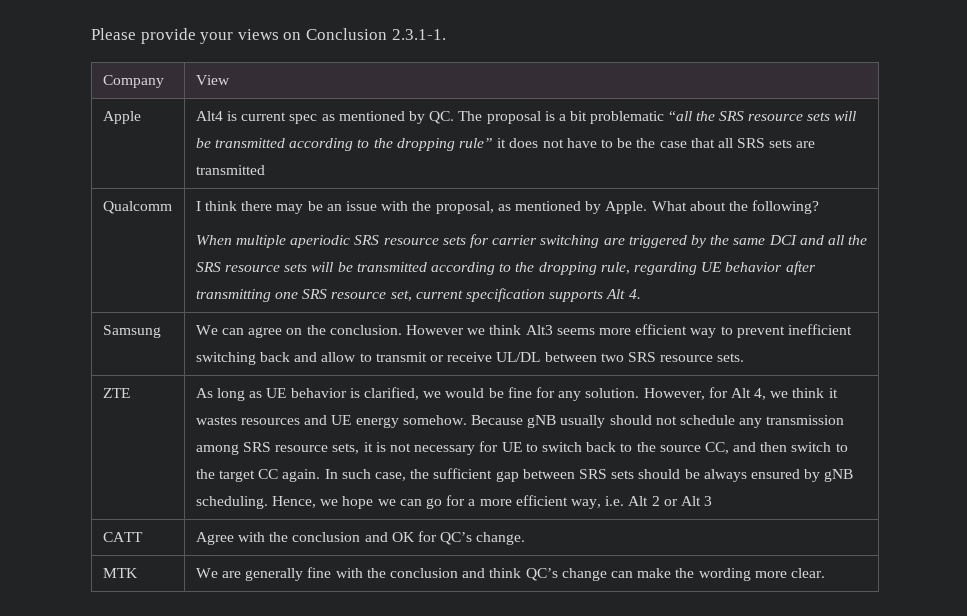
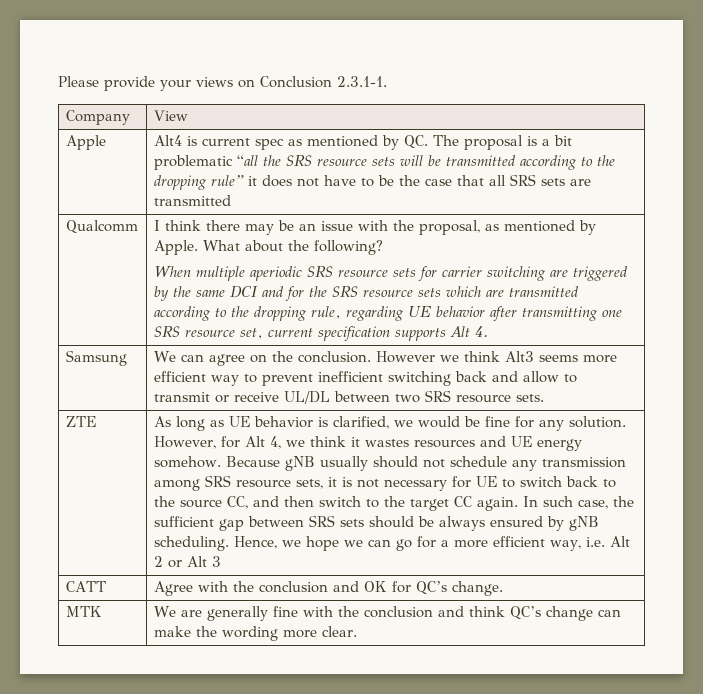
[827,235,868,245] [195,262,353,272] all the SRS resource sets will be -> [284,286,504,301] for the SRS resource sets which are

